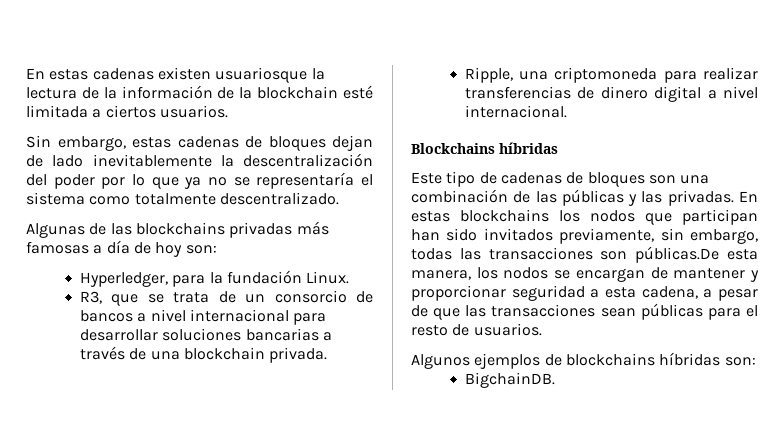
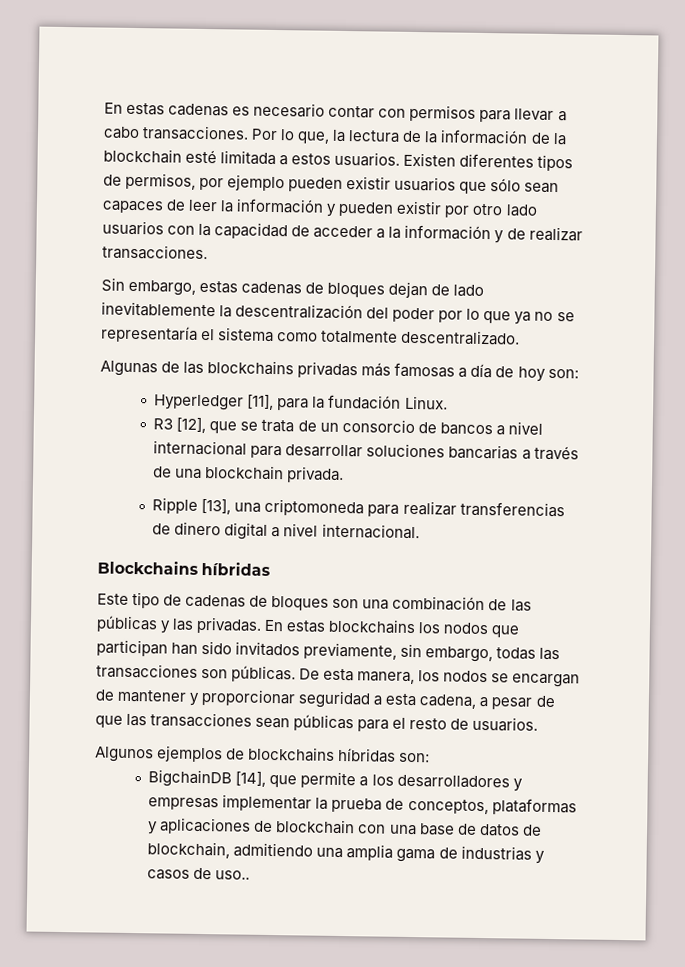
[157,67,308,83] existen usuariosque -> [232,102,567,123] [103,125,331,144] es necesario contar con permisos para llevar a cabo transacciones. Por lo que,
[105,105,228,118] ciertos usuarios. -> [291,151,574,172] [103,172,560,195] [102,198,538,218] [102,220,583,244] [102,244,208,261] estos usuarios. Existen diferentes tipos de permisos, por ejemplo pueden existir usuarios que sólo sean capaces de leer la información y pueden existir por otro lado usuarios con la capacidad de acceder a la información y de realizar transacciones.
[79,272,168,287] Hyperledger, -> [154,394,275,411] Hyperledger [11],
[79,291,102,304] R3, -> [153,417,207,434] R3 [12],
[464,67,513,83] Ripple, -> [152,497,232,515] Ripple [13],
[635,246,720,263] públicas.De -> [231,665,321,683] públicas. De
[464,372,555,388] BigchainDB. -> [148,769,523,792] [148,794,577,816] [147,817,542,837] [147,841,545,864] [147,867,251,880] BigchainDB [14], que permite a los desarrolladores y empresas implementar la prueba de conceptos, plataformas y aplicaciones de blockchain con una base de datos de blockchain, admitiendo una amplia gama de industrias y casos de uso..

